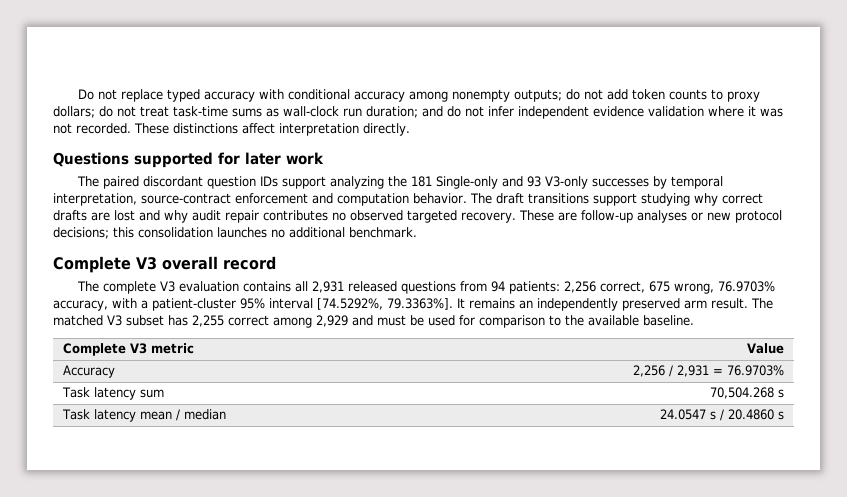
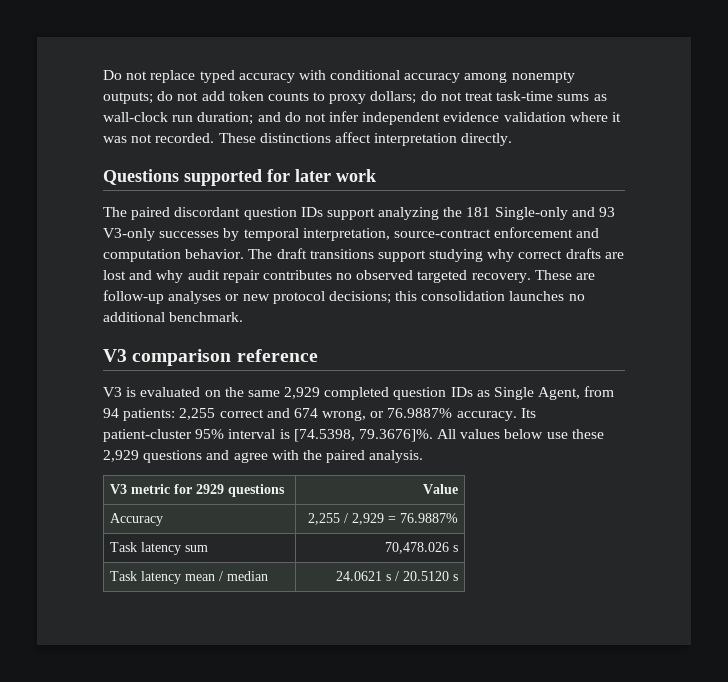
[53,256,276,273] [76,281,775,294] [53,298,773,311] [53,315,694,328] [62,343,126,356] Complete V3 overall record // The complete V3 evaluation contains all 2,931 released questions from 94 patients: 2,256 correct, 675 wrong, 76.9703% accuracy, with a patient-cluster 95% interval [74.5292%, 79.3363%]. It remains an independently preserved arm result. The matched V3 subset has 2,255 correct among 2,929 and must be used for comparison to the available baseline. // Complete -> [103,349,318,366] [103,386,615,400] [103,408,536,421] [103,429,604,442] [103,450,424,463] V3 comparison reference // V3 is evaluated on the same 2,929 completed question IDs as Single Agent, from 94 patients: 2,255 correct and 674 wrong, or 76.9887% accuracy. Its patient-cluster 95% interval is [74.5398, 79.3676]%. All values below use these 2,929 questions and agree with the paired analysis. //
(194, 348) none -> [174,484,286,497] for 2929 questions
[633,365,785,377] 2,256 / 2,931 = 76.9703% -> [307,513,458,525] 2,255 / 2,929 = 76.9887%
[710,387,775,399] 70,504.268 -> [384,542,449,554] 70,478.026
[660,409,707,420] 24.0547 -> [335,571,382,581] 24.0621
[728,409,775,420] 20.4860 -> [402,571,449,581] 20.5120

